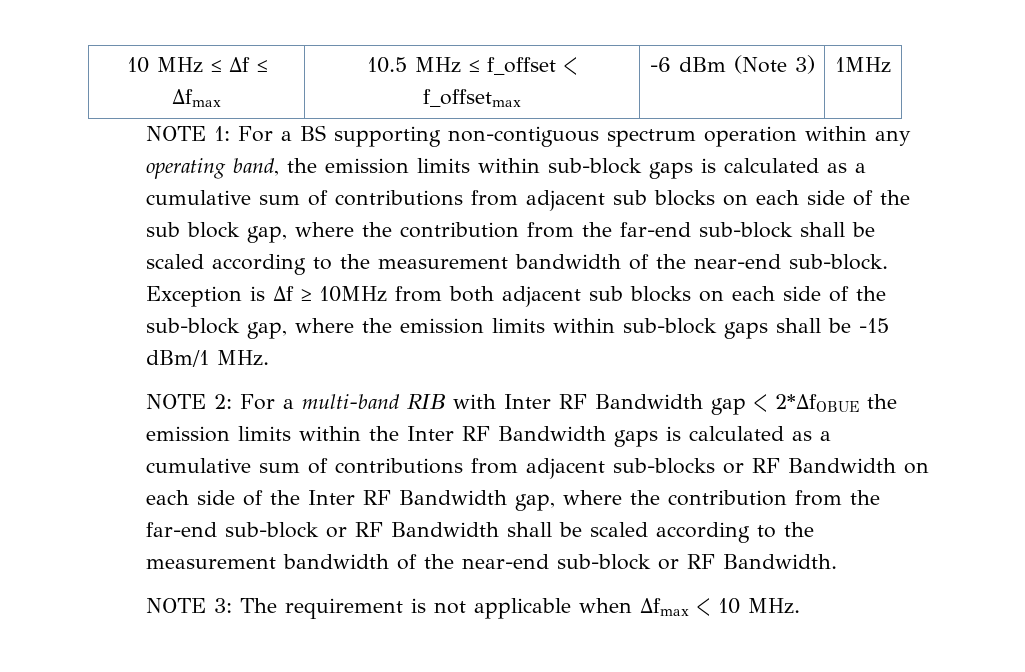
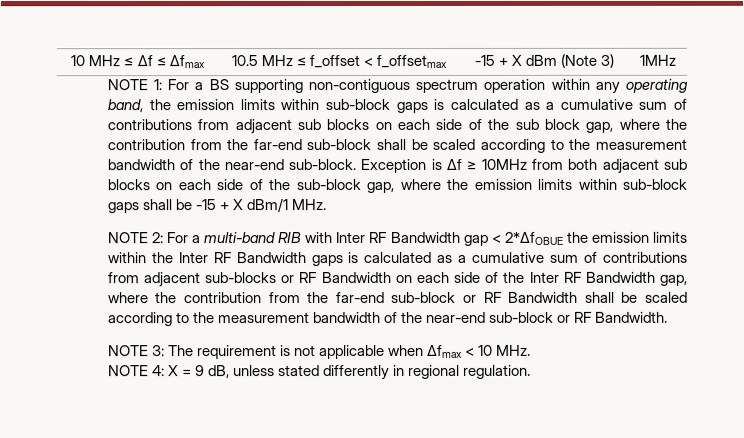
[649,57,671,72] -6 -> [473,54,522,66] -15 + X
(889, 325) none -> [219,199,244,211] + X
(800, 606) none -> [107,364,532,381] // NOTE 4: X = 9 dB, unless stated differently in regional regulation.

